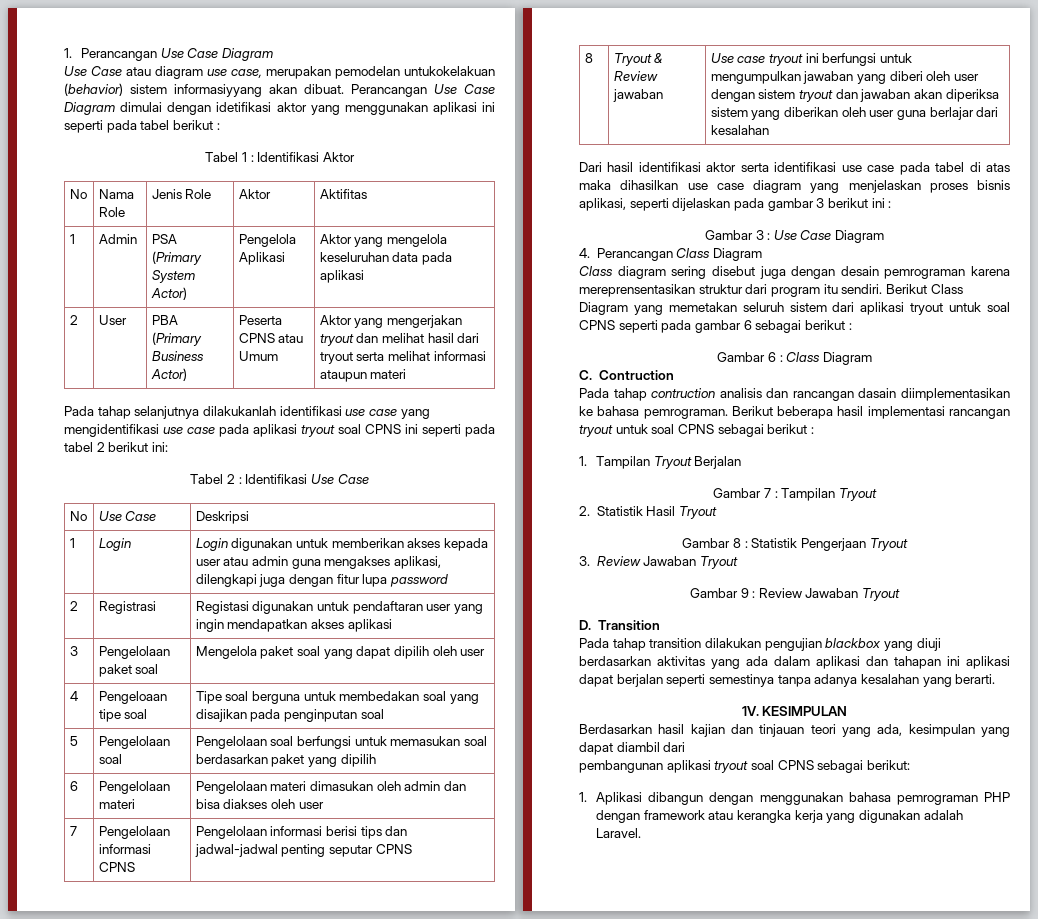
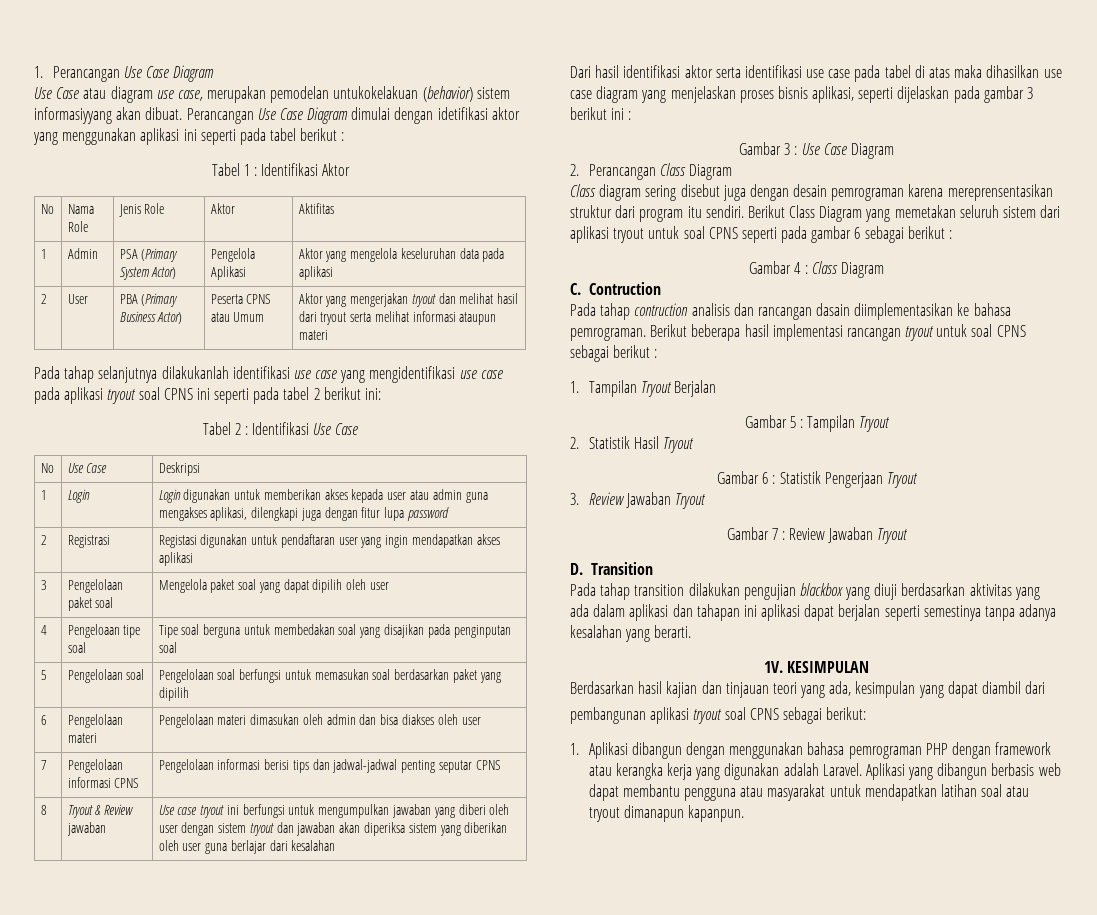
[579,248,590,258] 4. -> [570,164,579,176] 2.
[767,352,776,362] 6 -> [794,262,802,274] 4
[763,488,771,498] 7 -> [789,416,796,428] 5
[733,538,742,548] 8 -> [762,472,769,484] 6
[740,588,749,598] 9 -> [771,528,778,540] 7
(642, 833) none -> [865,763,1061,780] [588,784,1030,801] [588,805,744,822] Aplikasi yang dibangun berbasis web dapat membantu pengguna atau masyarakat untuk mendapatkan latihan soal atau tryout dimanapun kapanpun.

